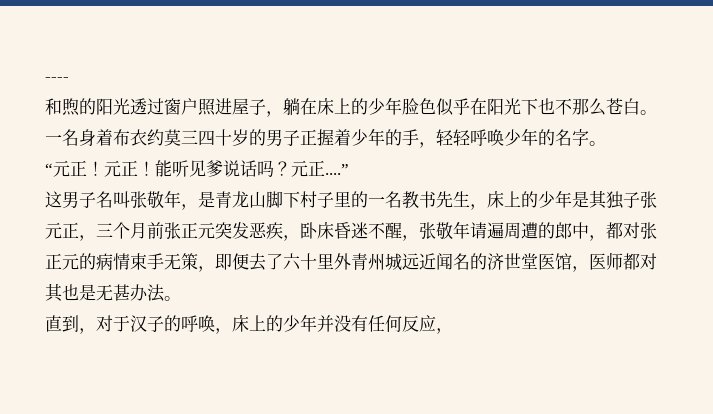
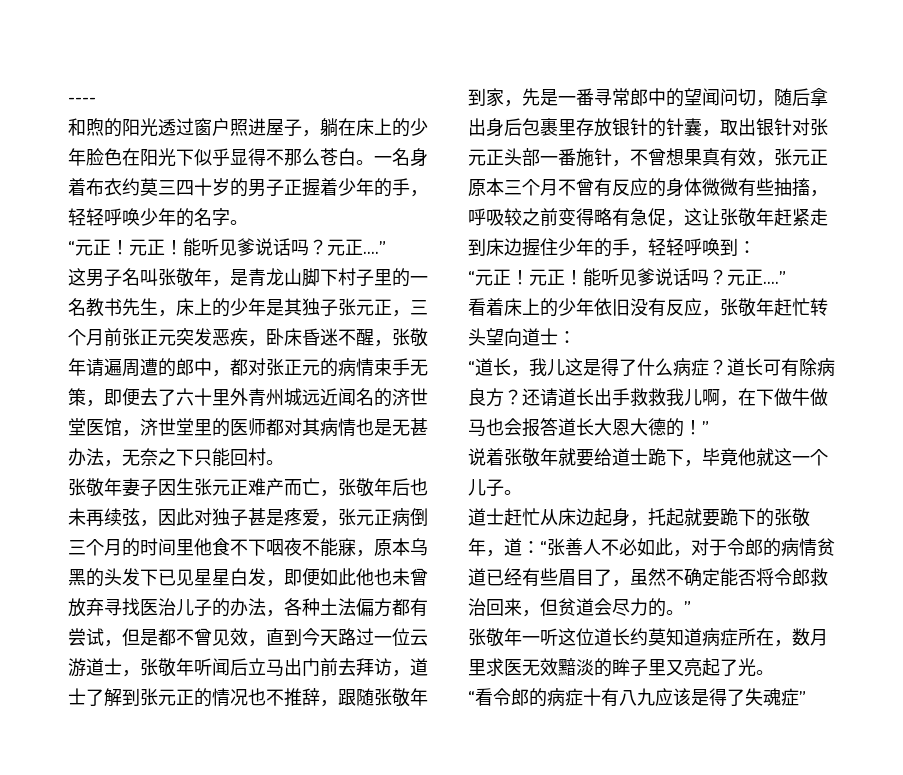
[436,98,470,116] 似乎 -> (122, 157) none
[538,98,555,115] 也 -> [194,148,266,166] 似乎显得
(589, 269) none -> [140,418,230,437] 济世堂里的
(63, 292) none -> [320,418,356,437] 病情
[164,296,181,301] [45,314,453,334] 。 // 直到，对于汉子的呼唤，床上的少年并没有任何反应， -> [104,448,284,467] [68,478,428,497] [68,508,428,527] [68,538,428,557] [68,568,428,587] [68,598,428,617] [68,628,428,647] [68,658,428,677] [68,688,428,707] [468,88,828,107] [468,118,828,137] [468,148,828,167] [468,178,828,197] [468,208,828,227] [468,238,756,257] [468,268,786,287] [468,298,828,317] [468,328,576,346] [468,358,835,377] [468,388,828,407] [468,418,709,437] [468,448,828,467] [468,479,522,497] [468,508,810,527] [468,538,835,557] [468,568,828,587] [468,598,691,617] [468,628,828,647] [468,658,774,677] [468,688,806,707] ，无奈之下只能回村。 // 张敬年妻子因生张元正难产而亡，张敬年后也未再续弦，因此对独子甚是疼爱，张元正病倒三个月的时间里他食不下咽夜不能寐，原本乌黑的头发下已见星星白发，即便如此他也未曾放弃寻找医治儿子的办法，各种土法偏方都有尝试，但是都不曾见效，直到今天路过一位云游道士，张敬年听闻后立马出门前去拜访，道士了解到张元正的情况也不推辞，跟随张敬年到家，先是一番寻常郎中的望闻问切，随后拿出身后包裹里存放银针的针囊，取出银针对张元正头部一番施针，不曾想果真有效，张元正原本三个月不曾有反应的身体微微有些抽搐，呼吸较之前变得略有急促，这让张敬年赶紧走到床边握住少年的手，轻轻呼唤到： // “元正！元正！能听见爹说话吗？元正....” // 看着床上的少年依旧没有反应，张敬年赶忙转头望向道士： // “道长，我儿这是得了什么病症？道长可有除病良方？还请道长出手救救我儿啊，在下做牛做马也会报答道长大恩大德的！” // 说着张敬年就要给道士跪下，毕竟他就这一个儿子。 // 道士赶忙从床边起身，托起就要跪下的张敬年，道：“张善人不必如此，对于令郎的病情贫道已经有些眉目了，虽然不确定能否将令郎救治回来，但贫道会尽力的。” // 张敬年一听这位道长约莫知道病症所在，数月里求医无效黯淡的眸子里又亮起了光。 // “看令郎的病症十有八九应该是得了失魂症”

